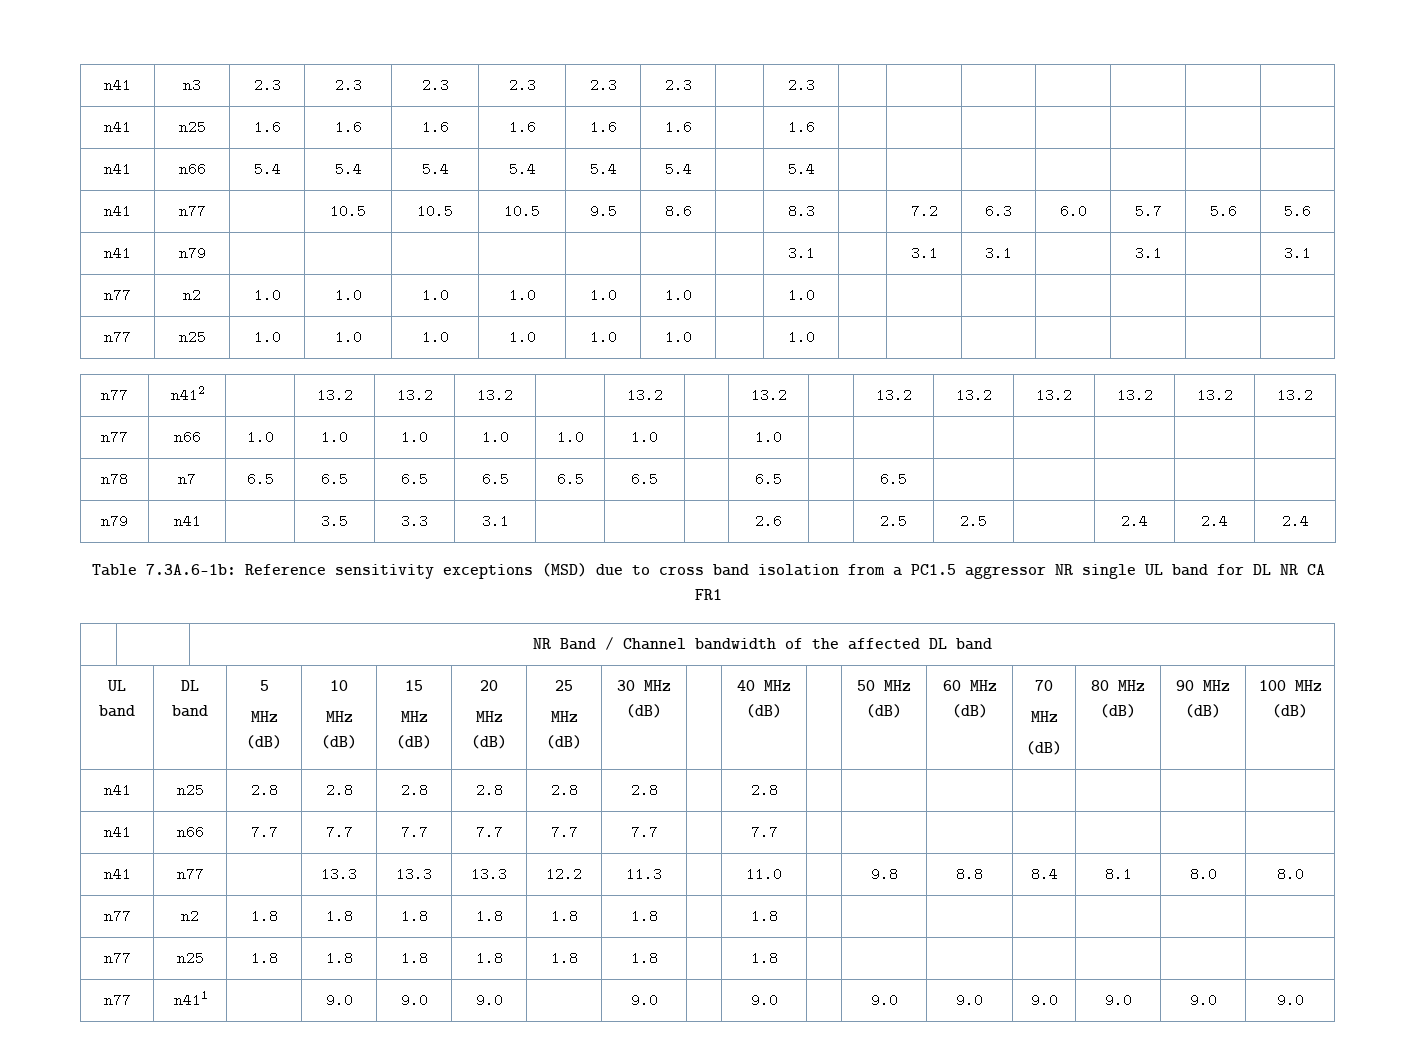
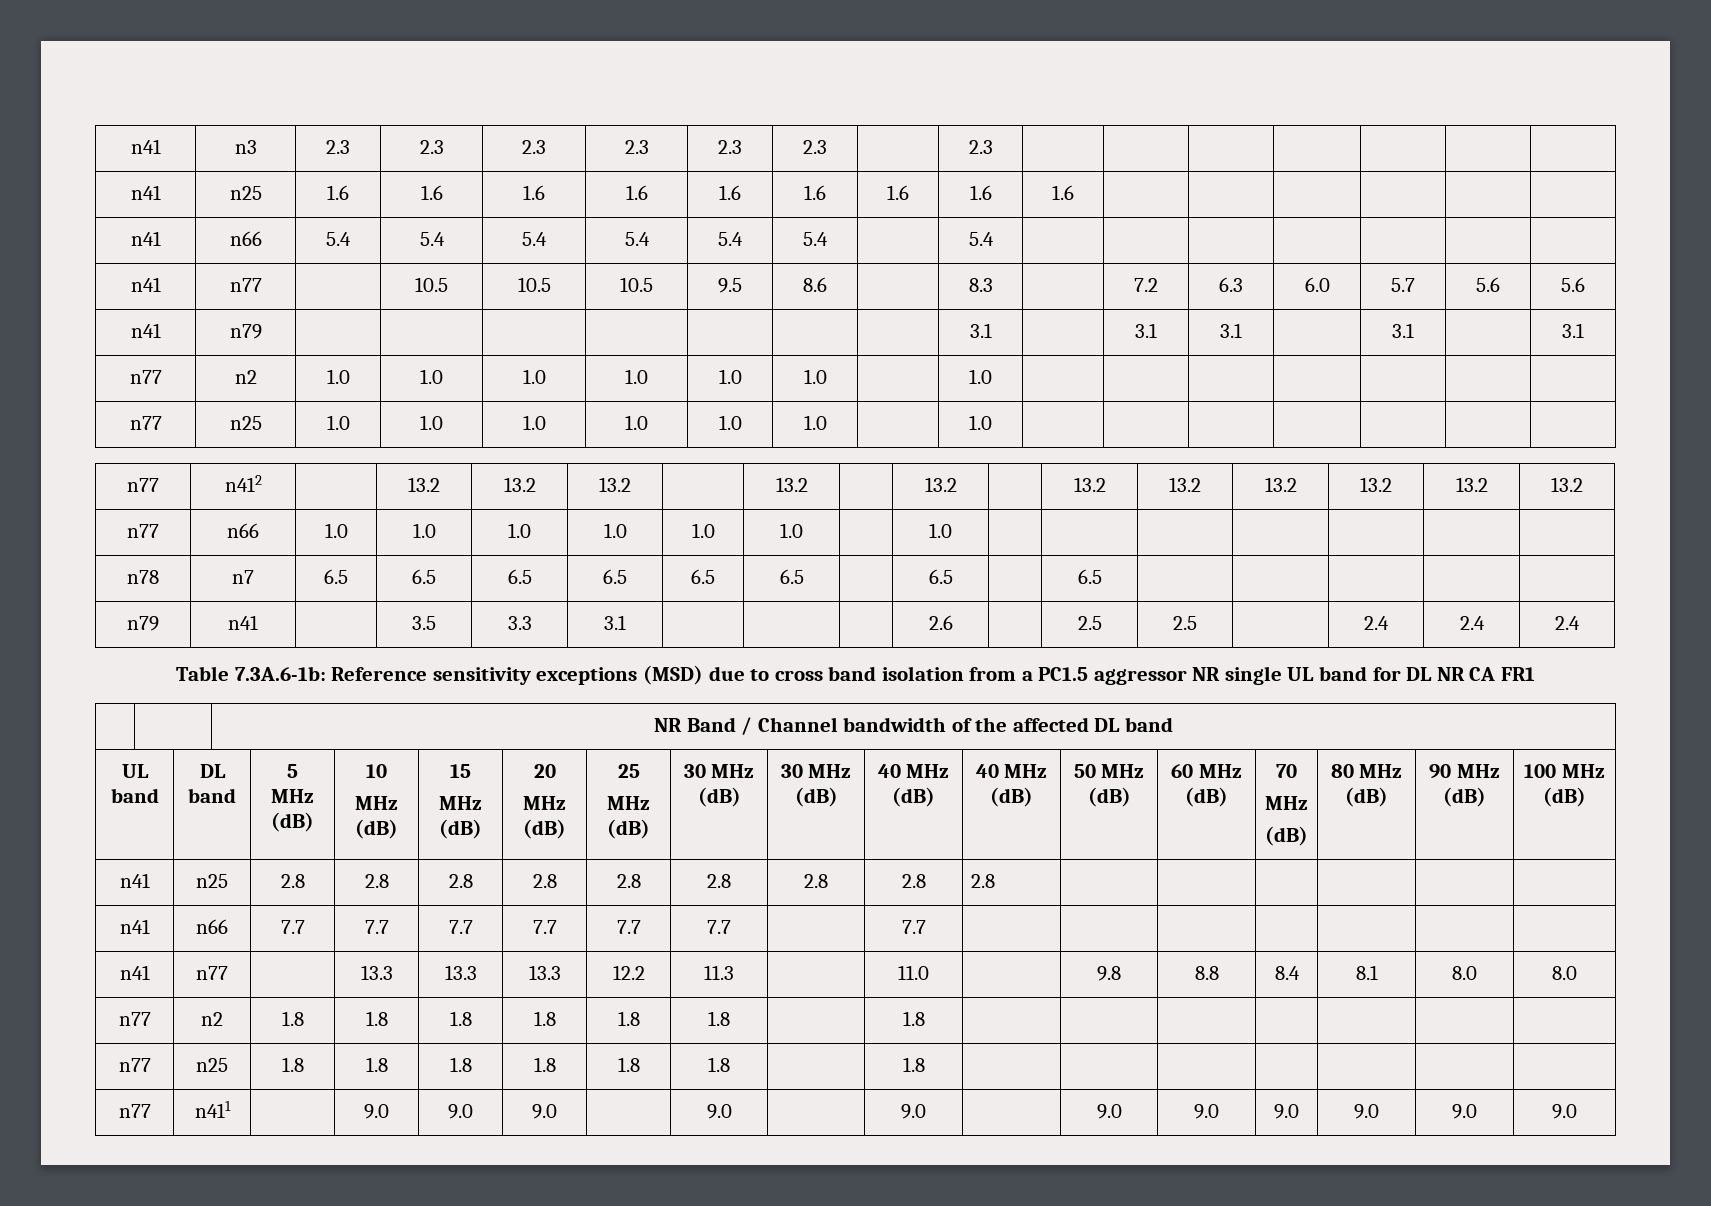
[787,120,815,134] | 1.6 | -> [887,185,909,200] [969,185,992,200] [1052,185,1074,200] 1.6 | 1.6 | 1.6
[737,680,791,691] [746,704,782,718] | 40 MHz (dB) | -> [780,764,852,778] [794,787,838,807] [877,764,950,778] [892,787,935,807] [975,764,1048,778] [990,787,1033,807] 30 MHz (dB) | 40 MHz (dB) | 40 MHz (dB)
[750,783,778,797] | 2.8 | -> [804,874,828,888] [901,874,926,888] [971,874,996,888] 2.8 | 2.8 | 2.8

